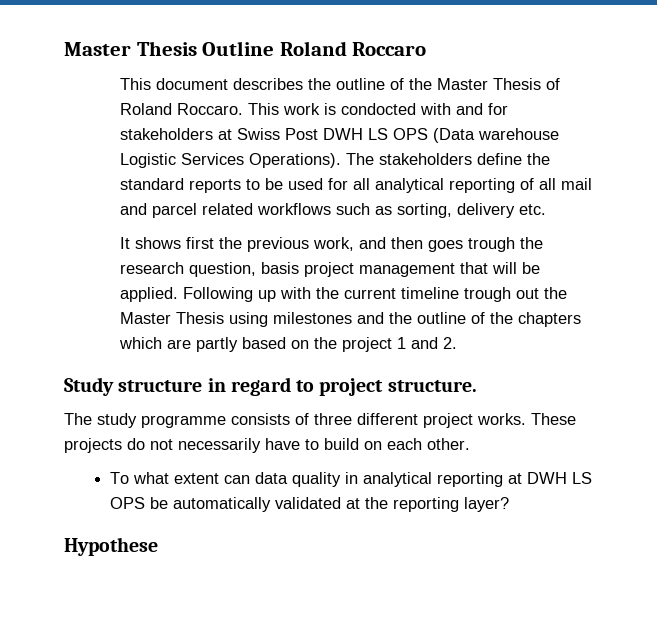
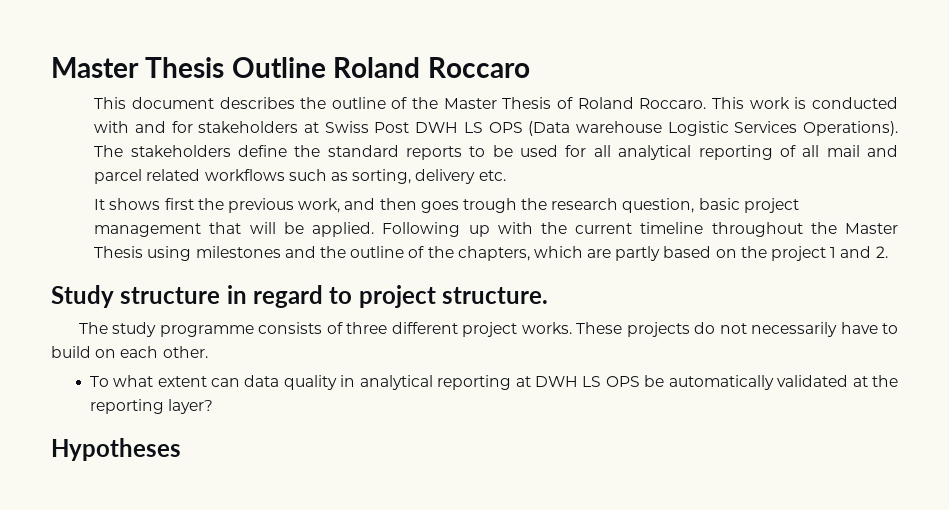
[340,103,416,115] condocted -> [812,97,898,109] conducted
[260,262,299,274] basis -> [698,198,740,210] basic
[463,287,539,302] trough out -> [711,222,803,237] throughout
[517,312,581,327] chapters -> [457,246,530,261] chapters,
[64,537,158,556] Hypothese -> [51,438,181,461] Hypotheses

